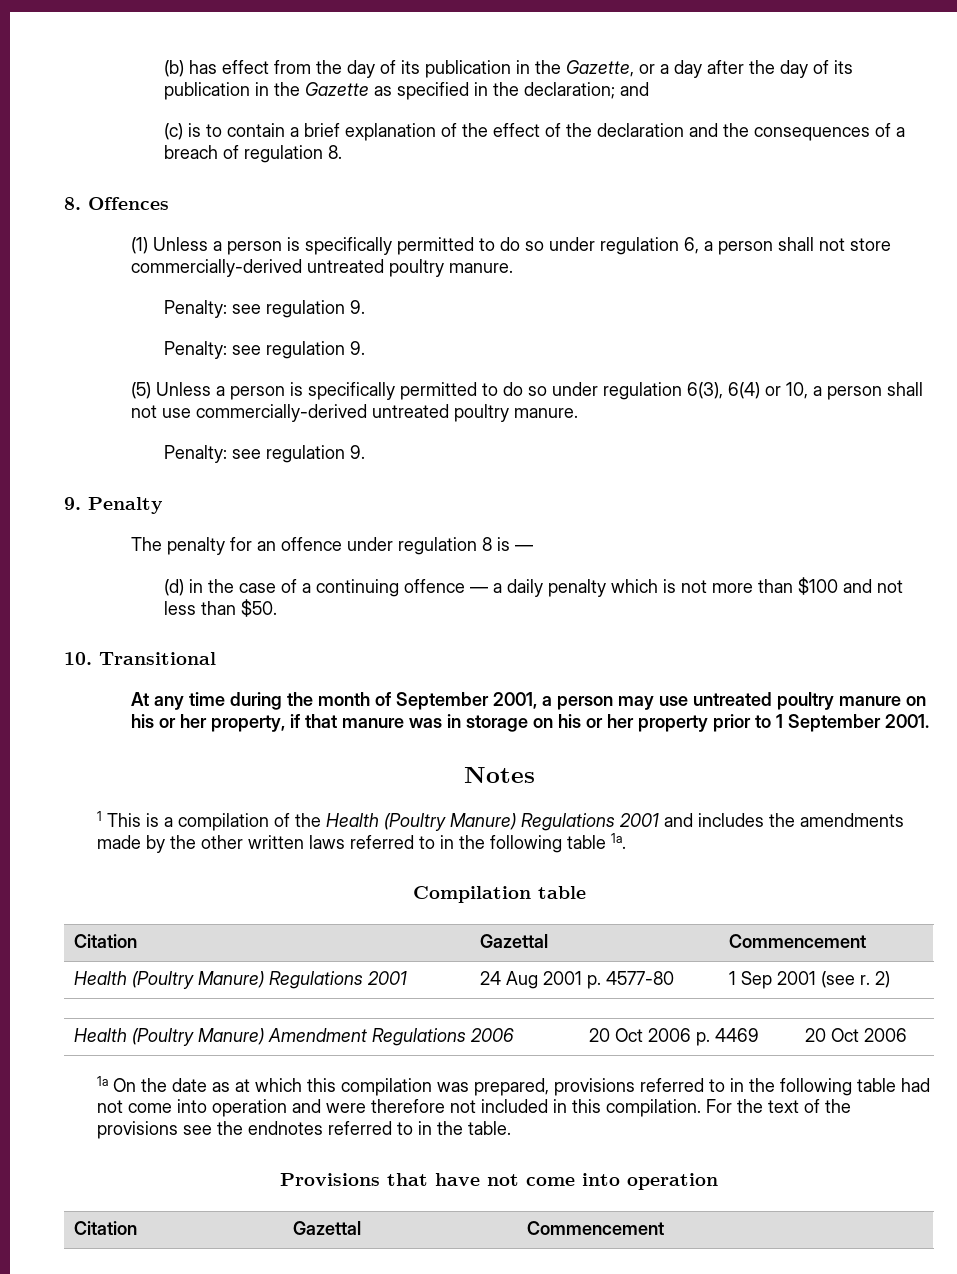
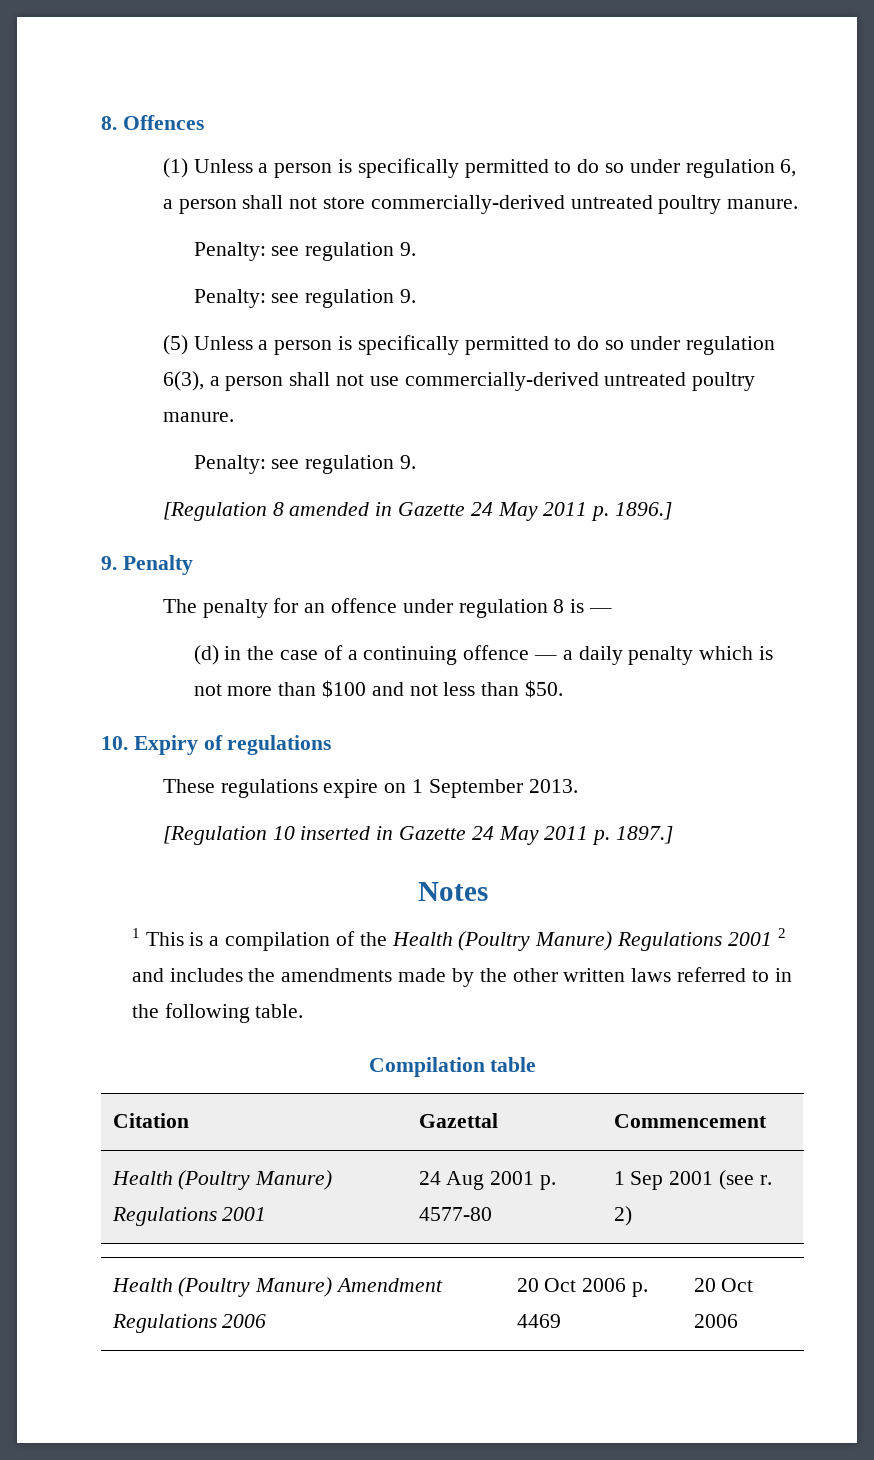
[164,60,854,78] [164,82,650,100] [164,123,906,141] [164,145,343,163] (b) has effect from the day of its publication in the Gazette, or a day after the day of its publication in the Gazette as specified in the declaration; and // (c) is to contain a brief explanation of the effect of the declaration and the consequences of a breach of regulation 8. // -> (101, 123) none
[727,382,808,399] 6(4) or 10, -> (204, 381) none
(366, 452) none -> [162,502,672,521] // [Regulation 8 amended in Gazette 24 May 2011 p. 1896.]
[99,652,216,665] [130,692,926,710] [130,714,929,732] Transitional // At any time during the month of September 2001, a person may use untreated poultry manure on his or her property, if that manure was in storage on his or her property prior to 1 September 2001. -> [133,735,332,755] [162,779,578,798] [162,826,673,845] Expiry of regulations // These regulations expire on 1 September 2013. // [Regulation 10 inserted in Gazette 24 May 2011 p. 1897.]
(660, 820) none -> [777,928,786,938] 2
[567,833,627,849] table 1a. -> [255,1004,304,1018] table.
[97,1076,931,1096] [97,1099,852,1117] [97,1121,512,1139] [280,1173,718,1190] [73,1221,137,1235] [292,1221,361,1235] [526,1221,664,1235] // 1a On the date as at which this compilation was prepared, provisions referred to in the following table had not come into operation and were therefore not included in this compilation. For the text of the provisions see the endnotes referred to in the table. // Provisions that have not come into operation // Citation | Gazettal | Commencement -> (738, 1321) none

